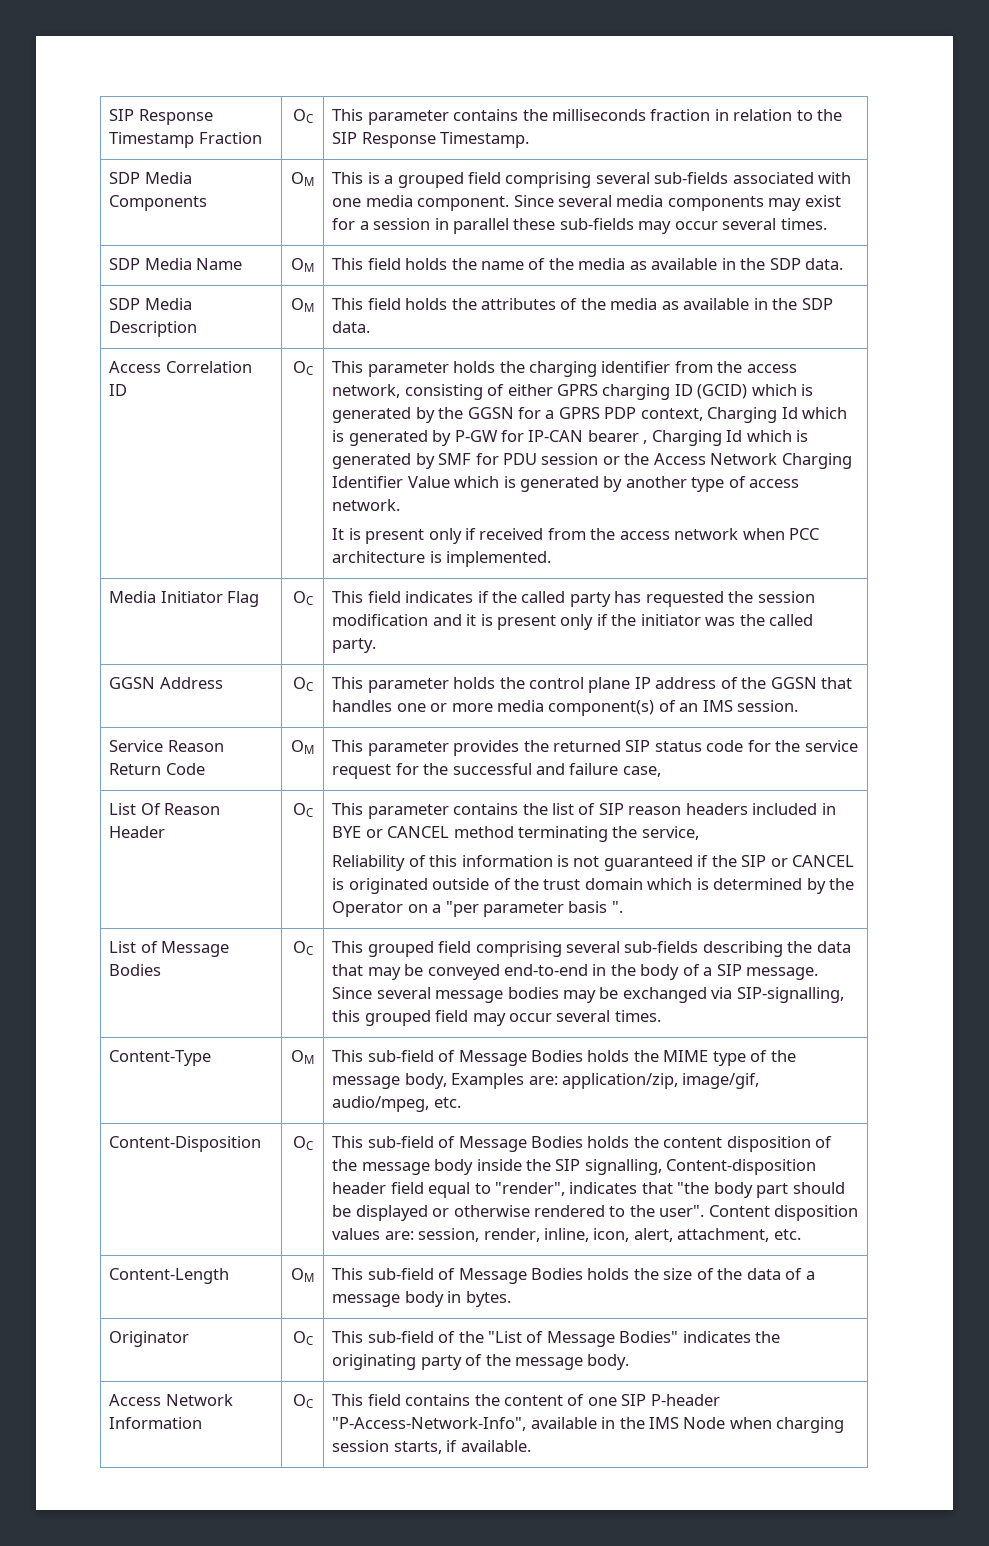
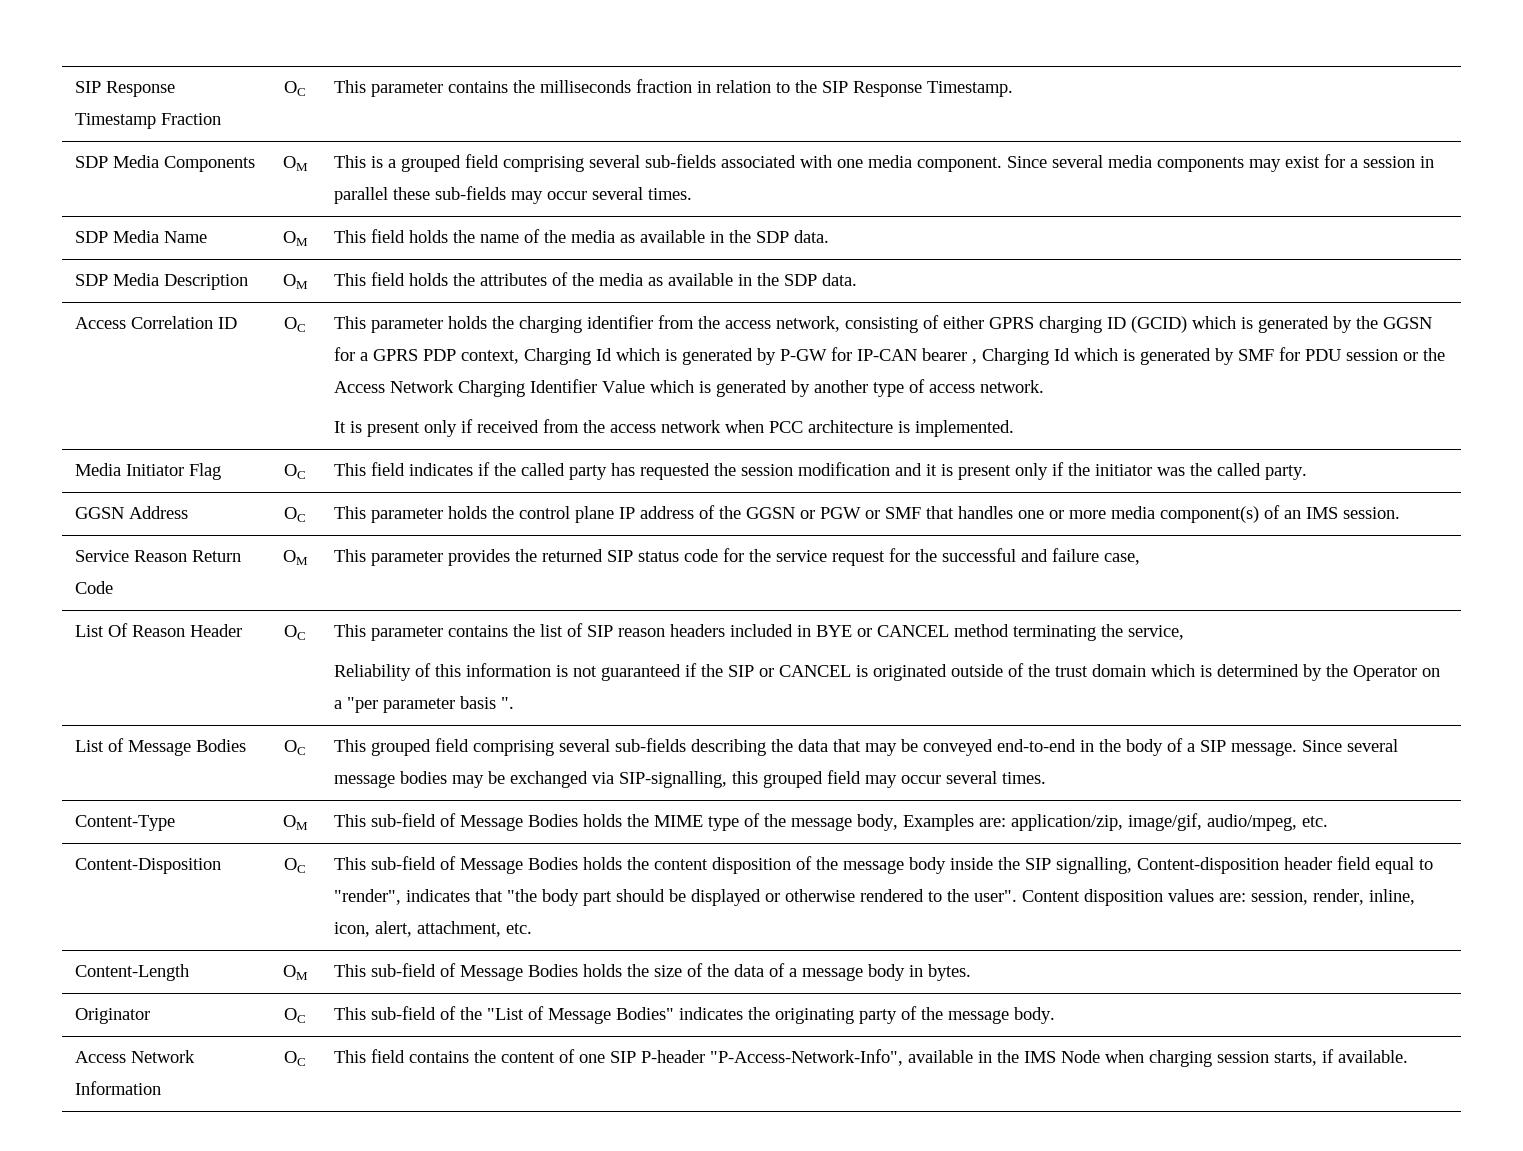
(817, 683) none -> [800,507,922,519] or PGW or SMF

